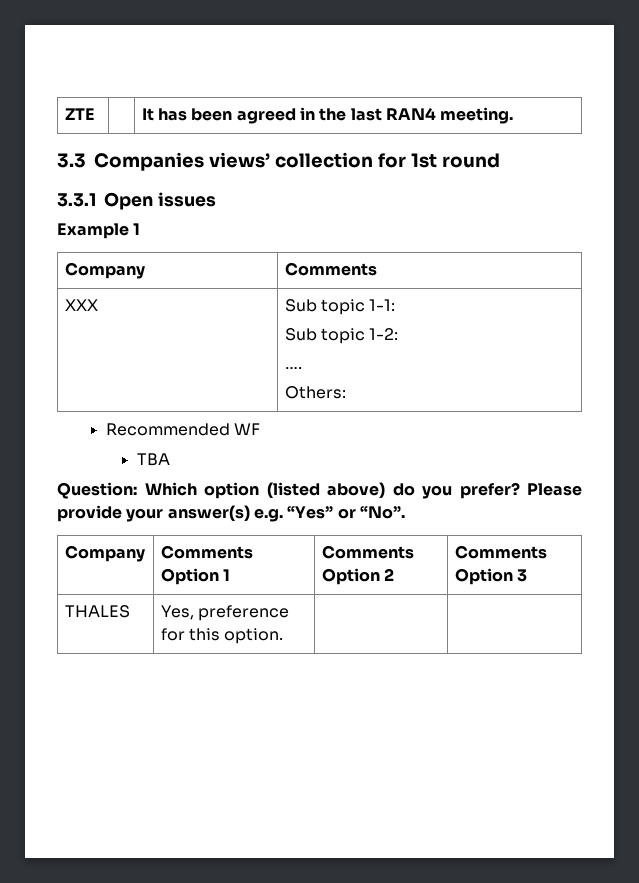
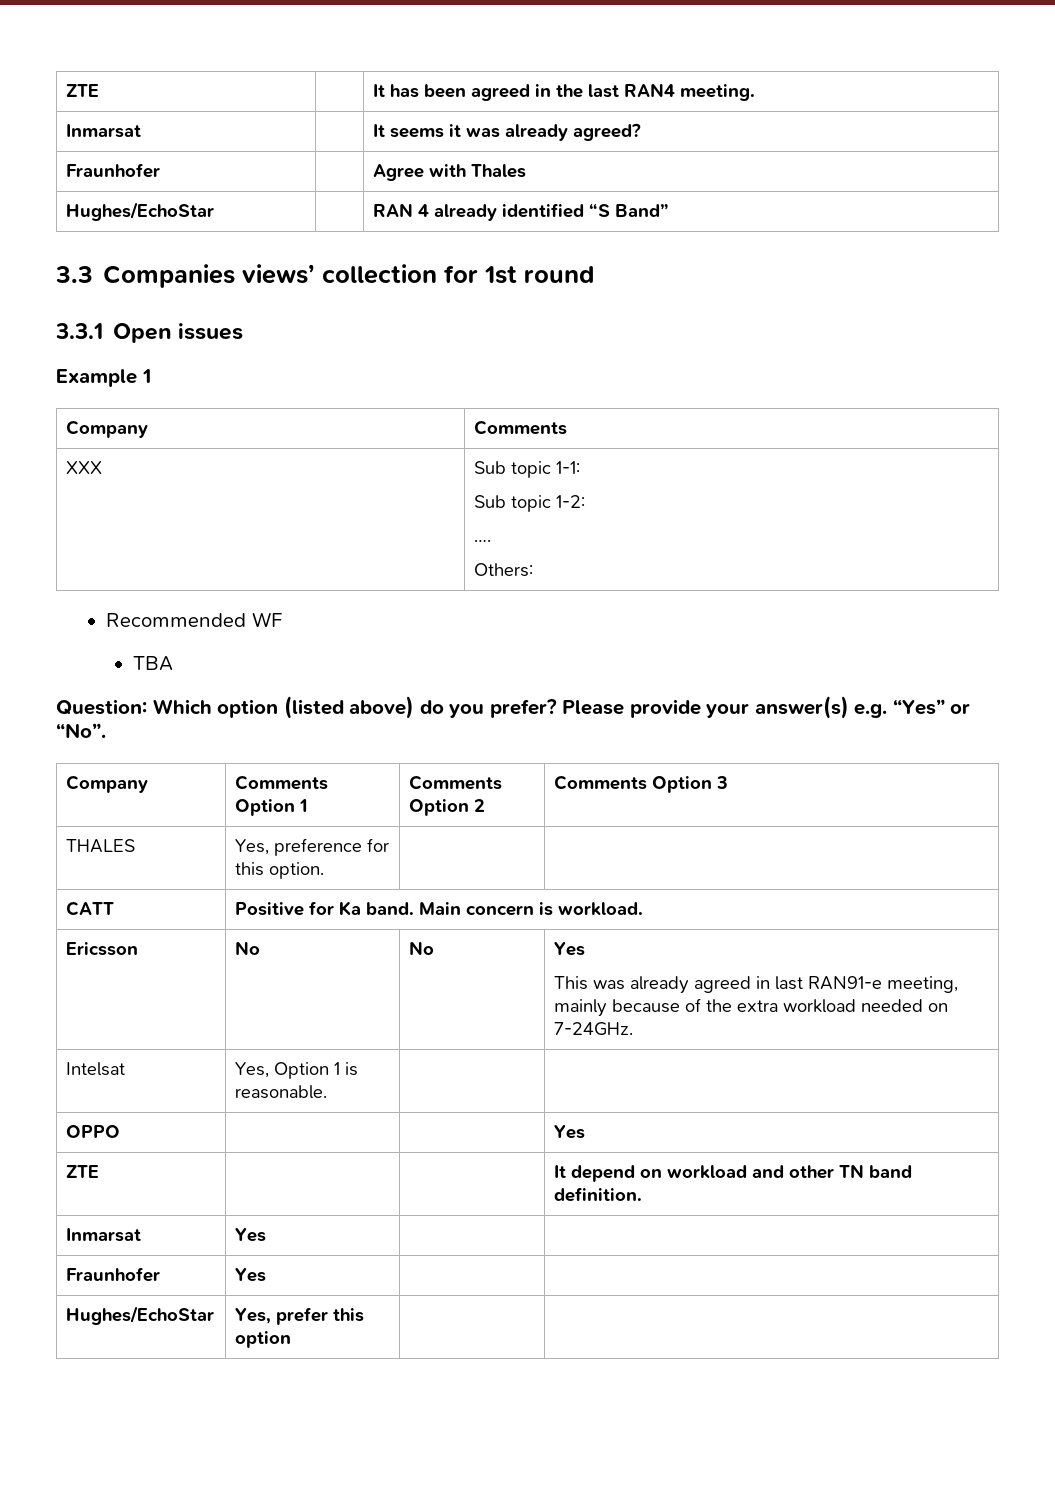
(514, 115) none -> [66,124,142,138] [373,123,642,141] [66,163,161,178] [373,164,527,181] [66,202,215,221] [373,203,670,221] // Inmarsat | | It seems it was already agreed? // Fraunhofer | | Agree with Thales // Hughes/EchoStar | | RAN 4 already identified “S Band”
(284, 636) none -> [66,901,115,916] [235,901,644,916] [66,942,139,956] [235,941,261,955] [409,941,435,955] [554,942,586,956] [554,976,959,994] [554,998,949,1017] [554,1022,634,1036] [66,1062,126,1076] [235,1062,359,1079] [235,1085,328,1099] [66,1125,121,1138] [554,1125,586,1139] [66,1165,100,1178] [554,1164,913,1182] [554,1187,643,1202] [66,1228,142,1242] [235,1228,267,1242] [66,1267,161,1282] [235,1268,267,1282] [66,1306,215,1325] [235,1307,365,1325] [235,1331,292,1348] // CATT | Positive for Ka band. Main concern is workload. // Ericsson | No | No | Yes // This was already agreed in last RAN91-e meeting, mainly because of the extra workload needed on 7-24GHz. // Intelsat | Yes, Option 1 is reasonable. | | // OPPO | | | Yes // ZTE | | | It depend on workload and other TN band definition. // Inmarsat | Yes | | // Fraunhofer | Yes | | // Hughes/EchoStar | Yes, prefer this option | |

